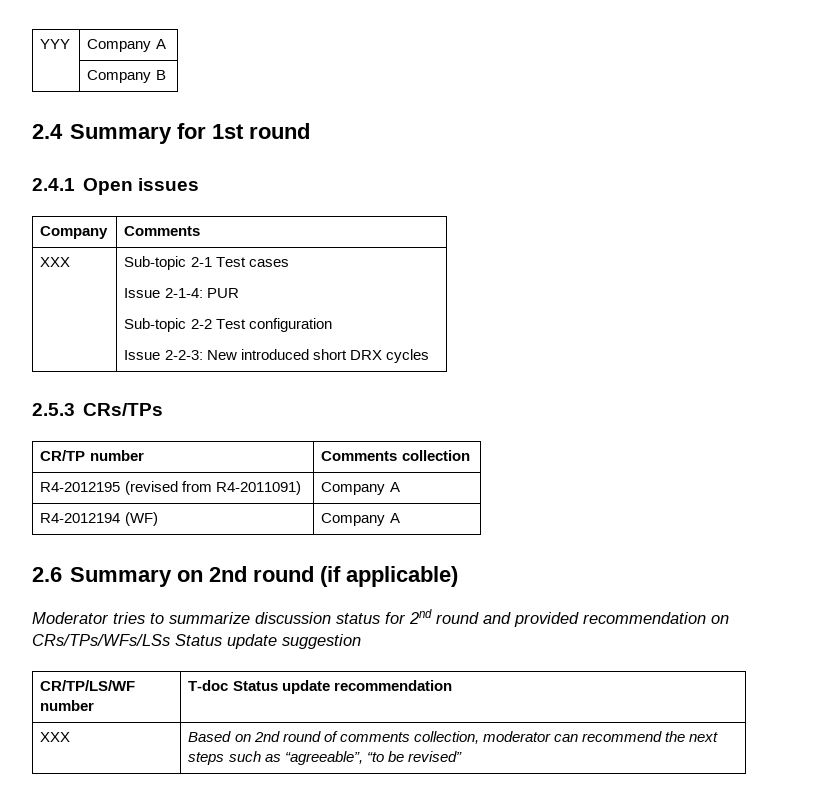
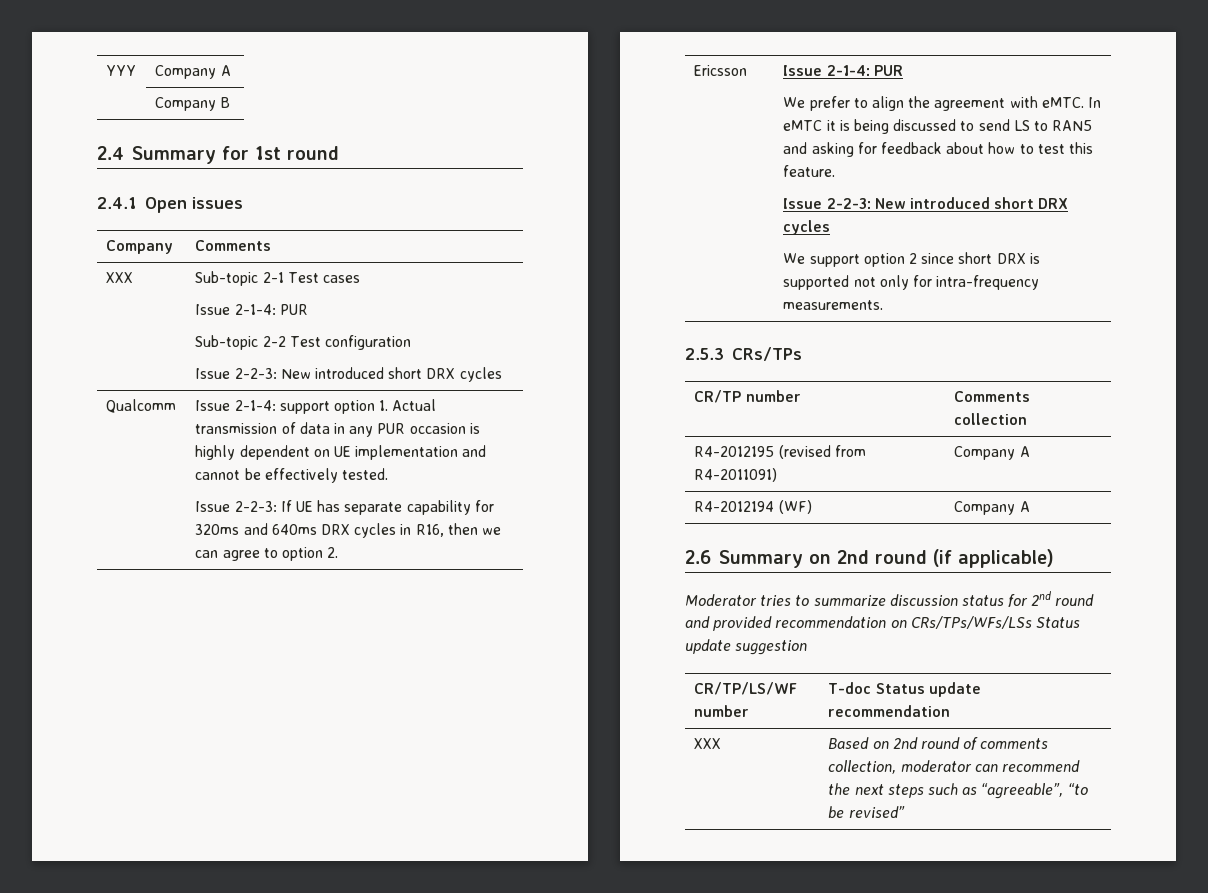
(429, 356) none -> [106,399,177,413] [195,399,437,414] [195,422,480,437] [195,445,487,460] [195,468,388,483] [195,500,494,515] [195,523,501,538] [195,547,339,561] [694,65,748,76] [783,65,903,76] [783,96,1101,111] [783,119,1093,134] [783,142,1093,157] [783,165,836,177] [783,197,1069,209] [783,220,831,235] [783,252,1040,267] [783,275,1040,290] [783,300,884,310] // Qualcomm | Issue 2-1-4: support option 1. Actual transmission of data in any PUR occasion is highly dependent on UE implementation and cannot be effectively tested. // Issue 2-2-3: If UE has separate capability for 320ms and 640ms DRX cycles in R16, then we can agree to option 2. // Ericsson | Issue 2-1-4: PUR // We prefer to align the agreement with eMTC. In eMTC it is being discussed to send LS to RAN5 and asking for feedback about how to test this feature. // Issue 2-2-3: New introduced short DRX cycles // We support option 2 since short DRX is supported not only for intra-frequency measurements.

